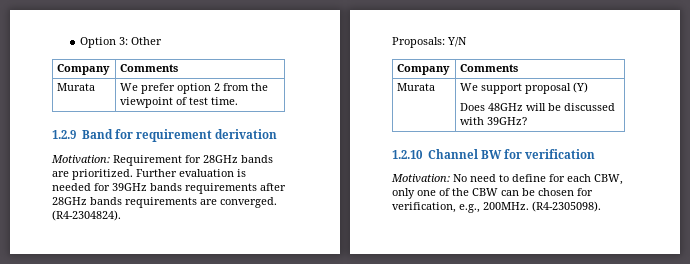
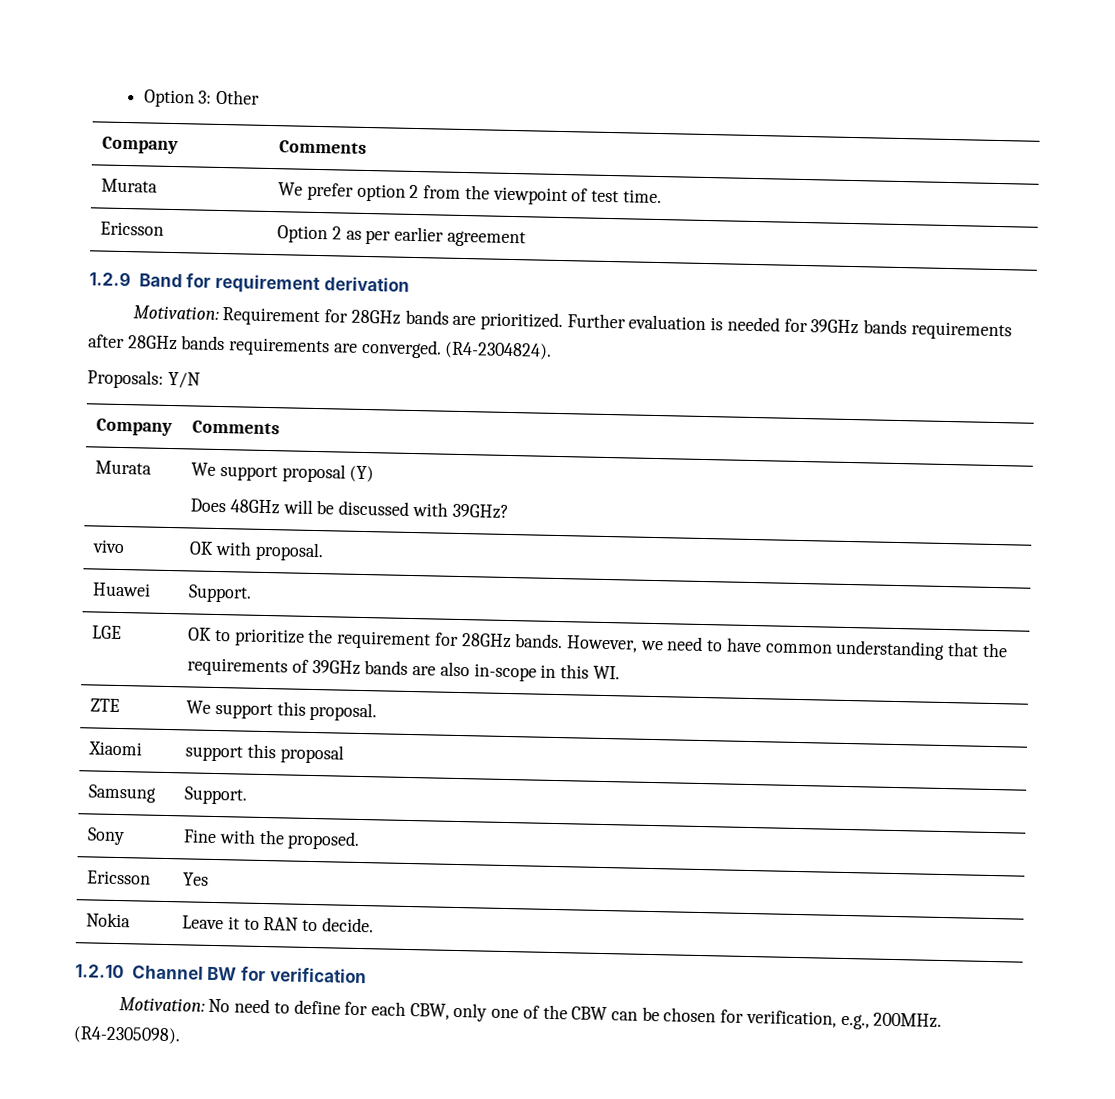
(239, 101) none -> [100,221,165,236] [277,225,526,248] // Ericsson | Option 2 as per earlier agreement
(528, 121) none -> [92,539,126,554] [189,540,324,562] [92,582,152,597] [188,584,253,603] [92,625,123,640] [188,627,1008,660] [187,657,620,682] [90,698,121,713] [186,700,378,722] [88,741,143,756] [185,743,344,764] [88,784,158,803] [184,786,249,805] [87,827,126,846] [183,829,361,850] [87,870,152,885] [183,872,210,886] [86,912,132,928] [182,915,374,933] // vivo | OK with proposal. // Huawei | Support. // LGE | OK to prioritize the requirement for 28GHz bands. However, we need to have common understanding that the requirements of 39GHz bands are also in-scope in this WI. // ZTE | We support this proposal. // Xiaomi | support this proposal // Samsung | Support. // Sony | Fine with the proposed. // Ericsson | Yes // Nokia | Leave it to RAN to decide.

